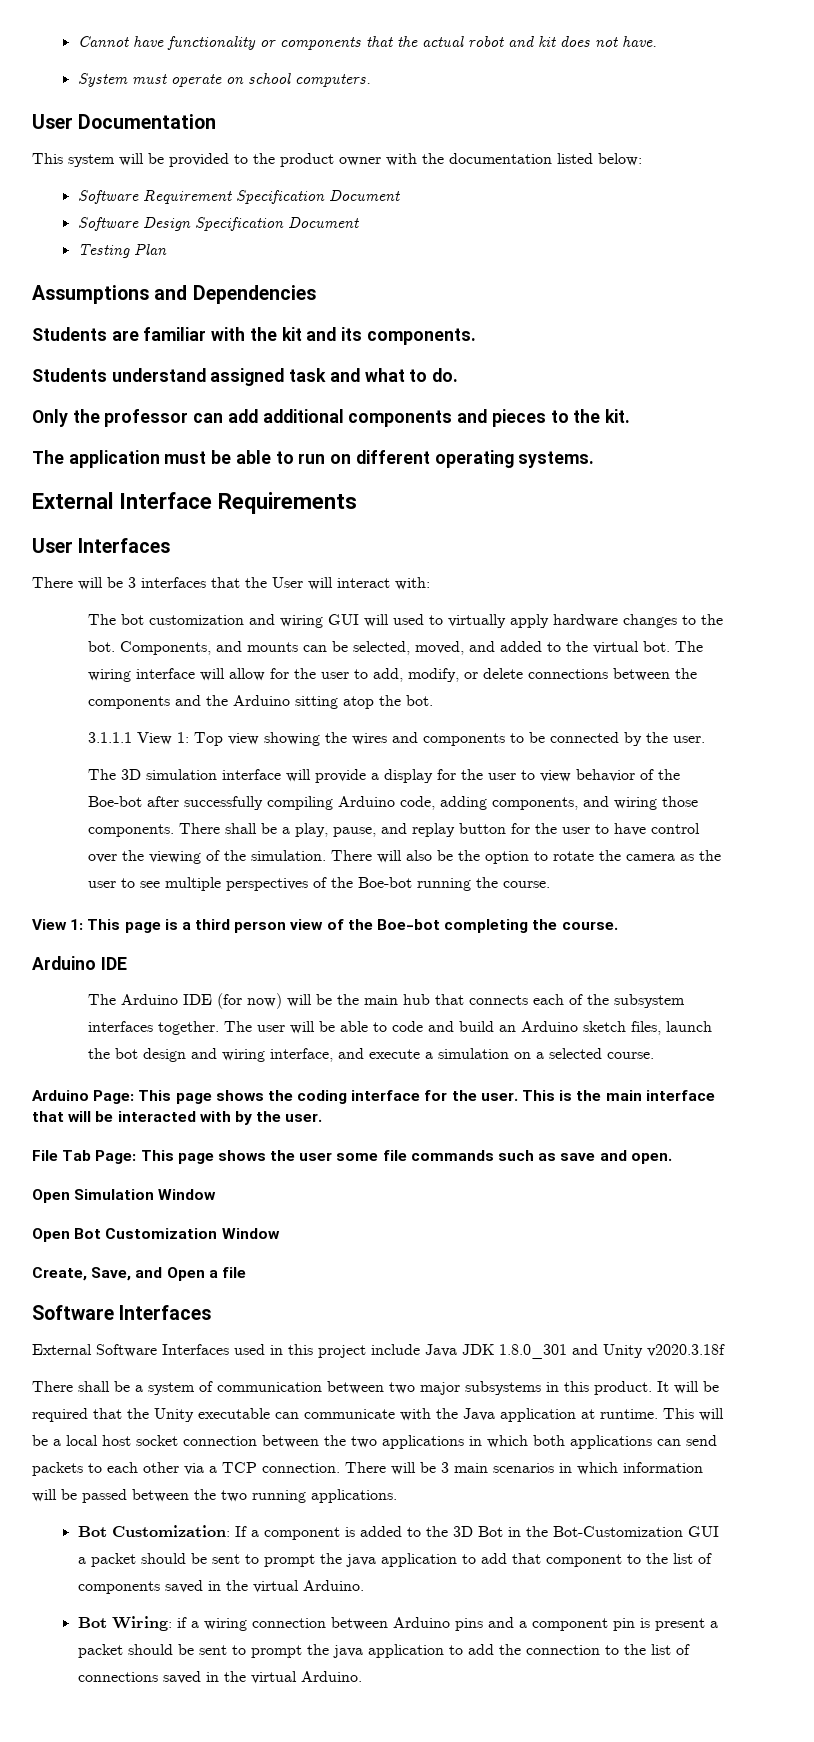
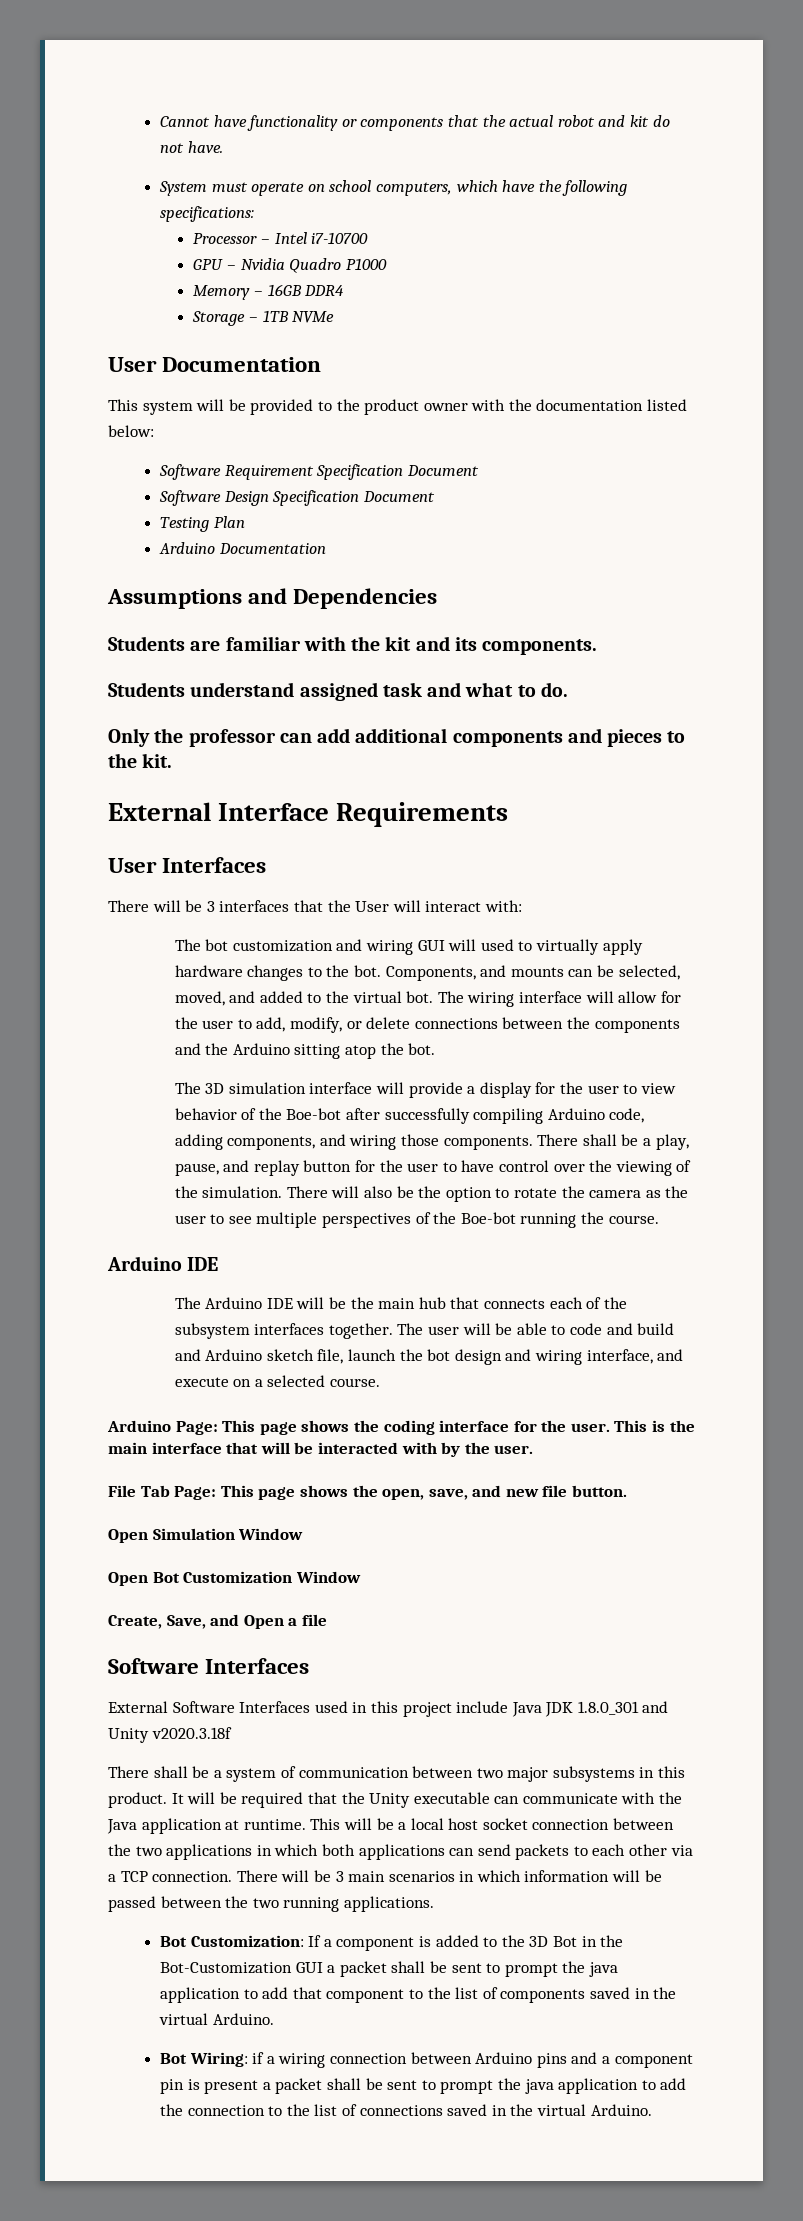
[559,36,590,47] does -> [652,115,670,127] do
[294,74,371,87] computers. -> [375,180,628,196] [160,206,255,222] [193,232,369,244] [193,258,387,273] [193,284,345,300] [192,310,335,326] computers, which have the following specifications: // Processor – Intel i7-10700 // GPU – Nvidia Quadro P1000 // Memory – 16GB DDR4 // Storage – 1TB NVMe
(167, 249) none -> [159,542,326,554] // Arduino Documentation
[32,450,595,468] // The application must be able to run on different operating systems. -> (173, 760) none
[88,732,706,746] // 3.1.1.1 View 1: Top view showing the wires and components to be connected by the user. -> (436, 1049) none
[32,919,618,933] // View 1: This page is a third person view of the Boe-bot completing the course. -> (659, 1219) none
[217,993,283,1009] (for now) -> (293, 1303) none
[499,1025,517,1032] an -> [174,1349,201,1361] and
[631,1021,662,1035] files, -> [317,1349,344,1364] file,
[425,1048,510,1059] a simulation -> (229, 1382) none
[299,1150,672,1164] user some file commands such as save and open. -> [382,1485,628,1500] open, save, and new file button.
[140,1553,186,1564] should -> [391,1961,426,1973] shall
[127,1644,173,1655] should -> [326,2078,361,2090] shall

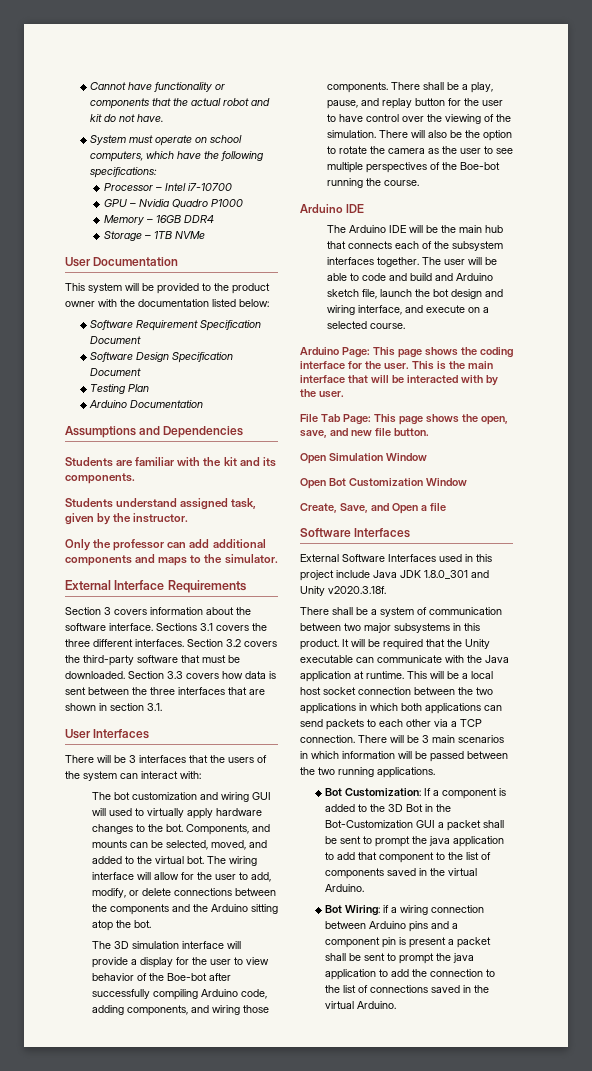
[382,682,568,697] task and what to do. -> [231,498,257,509] [65,513,189,525] task, given by the instructor.
[607,729,686,747] [108,753,173,768] pieces to the kit. -> [158,554,278,566] maps to the simulator.
(509, 814) none -> [65,607,251,615] [65,623,267,631] [65,639,277,647] [65,655,240,666] [65,671,276,679] [65,687,265,695] [65,703,162,711] // Section 3 covers information about the software interface. Sections 3.1 covers the three different interfaces. Section 3.2 covers the third-party software that must be downloaded. Section 3.3 covers how data is sent between the three interfaces that are shown in section 3.1.
[355,900,421,912] User will -> [228,755,267,763] [65,771,138,781] users of the system can
[151,1727,232,1739] v2020.3.18f -> [328,586,386,594] v2020.3.18f.

